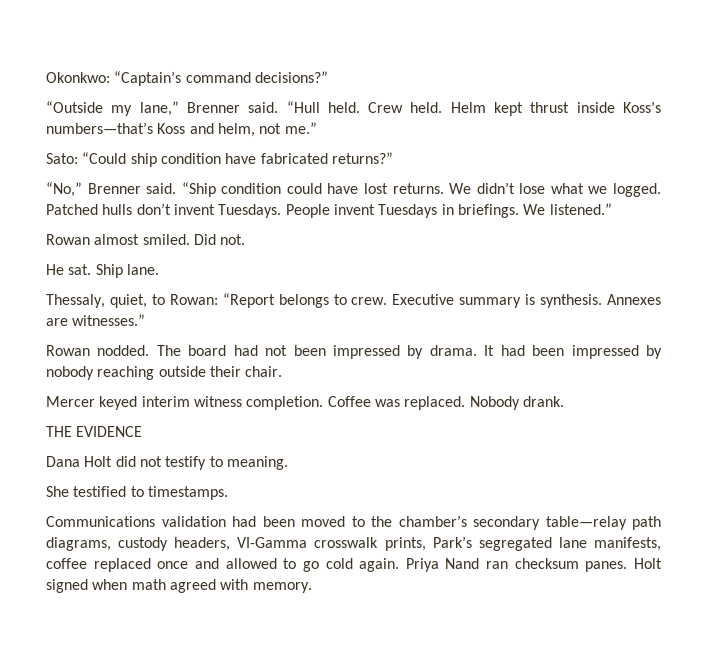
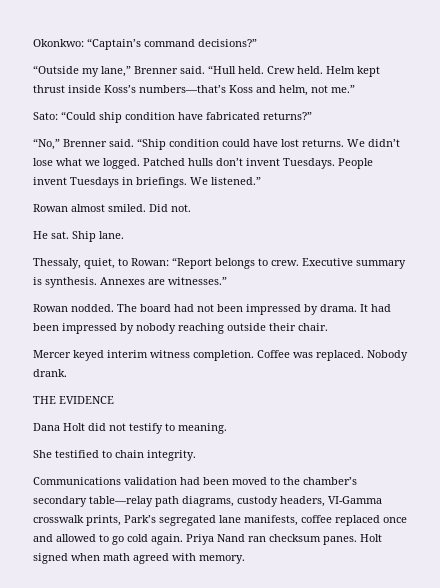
[147,486,228,500] timestamps. -> [115,450,196,461] chain integrity.

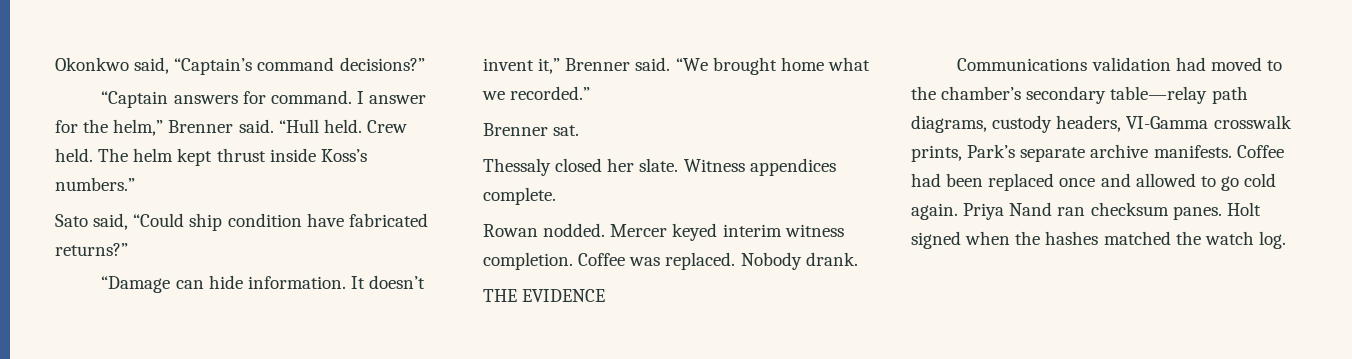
[33,39,84,47] Okonkwo: -> [55,57,170,74] Okonkwo said,
[33,65,131,77] “Outside my lane,” -> [101,90,427,108] [55,119,164,136] “Captain answers for command. I answer for the helm,”
[326,66,355,74] Helm -> [98,148,174,162] The helm
[139,85,355,96] [33,112,58,120] numbers—that’s Koss and helm, not me.” // Sato: -> [55,177,135,191] [55,213,129,230] numbers.” // Sato said,
[33,138,400,150] [33,158,373,169] [33,177,261,188] [33,204,191,212] [33,231,124,242] [33,257,406,269] [33,277,227,288] [33,304,391,315] [33,323,328,334] “No,” Brenner said. “Ship condition could have lost returns. We didn’t lose what we logged. Patched hulls don’t invent Tuesdays. People invent Tuesdays in briefings. We listened.” // Rowan almost smiled. Did not. // He sat. Ship lane. // Thessaly, quiet, to Rowan: “Report belongs to crew. Executive summary is synthesis. Annexes are witnesses.” // Rowan nodded. The board had not been impressed by drama. It had been impressed by nobody reaching outside their chair. // -> [101,275,426,293] [483,57,870,75] [482,86,591,100] [483,123,580,136] [483,158,836,176] [483,187,556,205] [483,223,606,237] “Damage can hide information. It doesn’t invent it,” Brenner said. “We brought home what we recorded.” // Brenner sat. // Thessaly closed her slate. Witness appendices complete. // Rowan nodded.
[33,423,227,434] [33,450,196,461] // Dana Holt did not testify to meaning. // She testified to chain integrity. -> (606, 295) none
[203,477,229,485] been -> (1206, 64) none
[159,515,332,526] segregated lane manifests, coffee -> [1020,144,1284,162] [911,173,984,187] separate archive manifests. Coffee had been
[103,553,245,564] math agreed with memory. -> [1015,231,1286,249] the hashes matched the watch log.

